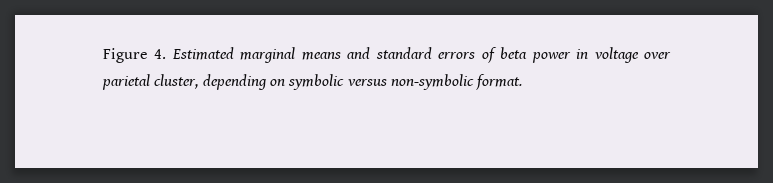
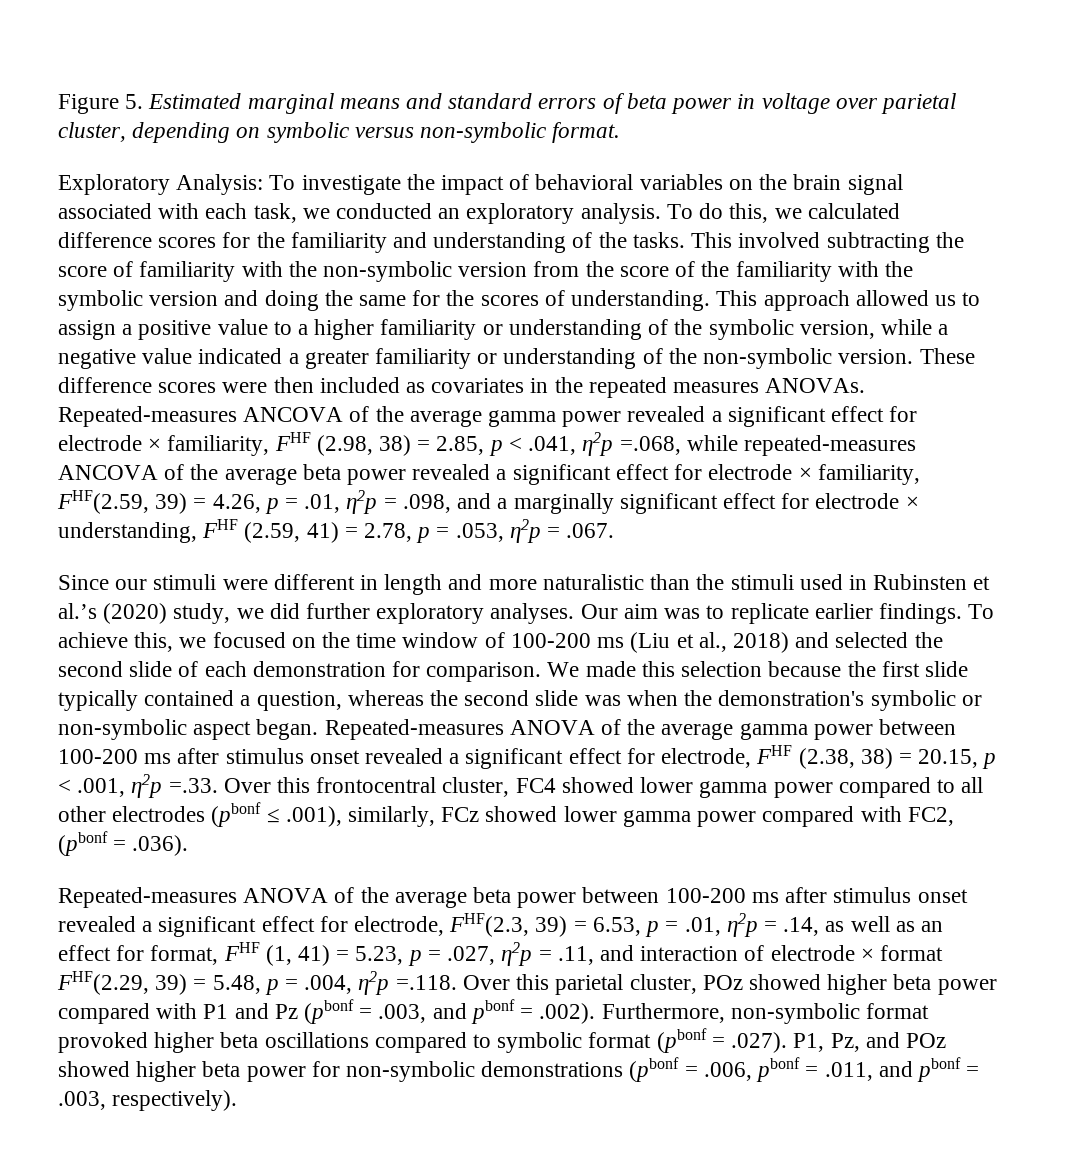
[154,49,167,59] 4. -> [125,94,144,109] 5.
(523, 82) none -> [58,174,903,195] [58,203,900,224] [58,232,964,253] [58,261,913,282] [58,290,981,311] [58,319,949,340] [58,348,975,369] [58,377,866,398] [58,406,918,427] [58,432,916,456] [58,464,920,485] [57,490,919,514] [58,519,615,543] [58,574,991,595] [58,603,995,624] [58,632,943,653] [58,661,968,682] [58,690,982,711] [58,719,957,740] [58,745,997,769] [58,774,984,798] [58,802,954,827] [58,831,189,856] [58,887,968,908] [58,913,943,937] [58,942,943,966] [57,971,997,995] [58,999,929,1024] [58,1028,946,1053] [58,1057,980,1082] [58,1090,238,1111] // Exploratory Analysis: To investigate the impact of behavioral variables on the brain signal associated with each task, we conducted an exploratory analysis. To do this, we calculated difference scores for the familiarity and understanding of the tasks. This involved subtracting the score of familiarity with the non-symbolic version from the score of the familiarity with the symbolic version and doing the same for the scores of understanding. This approach allowed us to assign a positive value to a higher familiarity or understanding of the symbolic version, while a negative value indicated a greater familiarity or understanding of the non-symbolic version. These difference scores were then included as covariates in the repeated measures ANOVAs. Repeated-measures ANCOVA of the average gamma power revealed a significant effect for electrode × familiarity, FHF (2.98, 38) = 2.85, p < .041, η2p =.068, while repeated-measures ANCOVA of the average beta power revealed a significant effect for electrode × familiarity, FHF(2.59, 39) = 4.26, p = .01, η2p = .098, and a marginally significant effect for electrode × understanding, FHF (2.59, 41) = 2.78, p = .053, η2p = .067. // Since our stimuli were different in length and more naturalistic than the stimuli used in Rubinsten et al.’s (2020) study, we did further exploratory analyses. Our aim was to replicate earlier findings. To achieve this, we focused on the time window of 100-200 ms (Liu et al., 2018) and selected the second slide of each demonstration for comparison. We made this selection because the first slide typically contained a question, whereas the second slide was when the demonstration's symbolic or non-symbolic aspect began. Repeated-measures ANOVA of the average gamma power between 100-200 ms after stimulus onset revealed a significant effect for electrode, FHF (2.38, 38) = 20.15, p < .001, η2p =.33. Over this frontocentral cluster, FC4 showed lower gamma power compared to all other electrodes (pbonf ≤ .001), similarly, FCz showed lower gamma power compared with FC2, (pbonf = .036). // Repeated-measures ANOVA of the average beta power between 100-200 ms after stimulus onset revealed a significant effect for electrode, FHF(2.3, 39) = 6.53, p = .01, η2p = .14, as well as an effect for format, FHF (1, 41) = 5.23, p = .027, η2p = .11, and interaction of electrode × format FHF(2.29, 39) = 5.48, p = .004, η2p =.118. Over this parietal cluster, POz showed higher beta power compared with P1 and Pz (pbonf = .003, and pbonf = .002). Furthermore, non-symbolic format provoked higher beta oscillations compared to symbolic format (pbonf = .027). P1, Pz, and POz showed higher beta power for non-symbolic demonstrations (pbonf = .006, pbonf = .011, and pbonf = .003, respectively).

